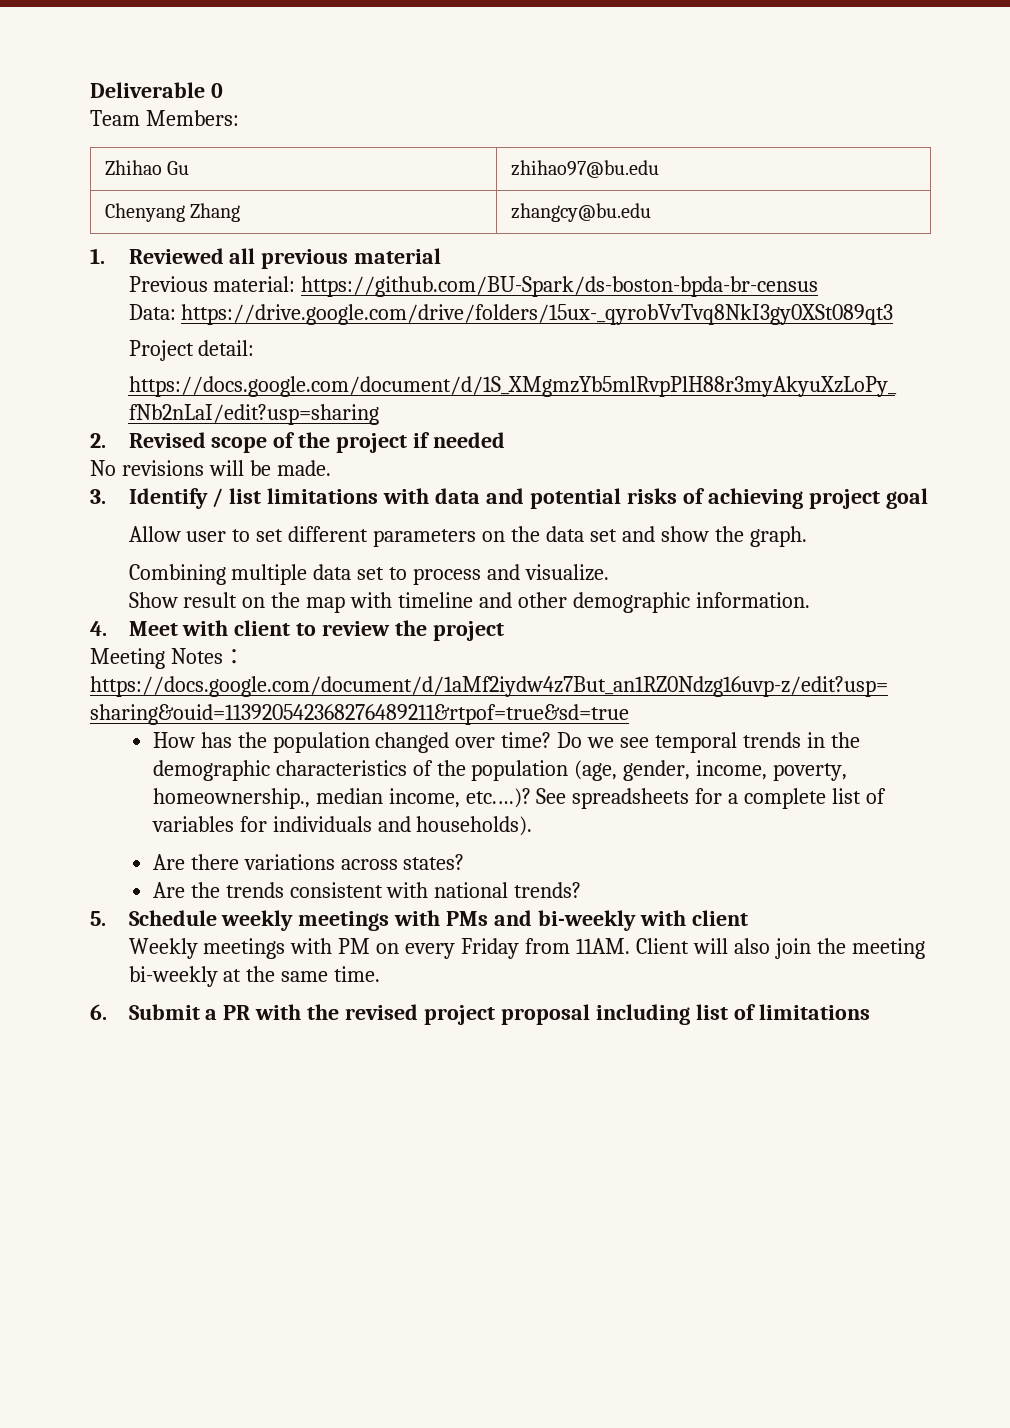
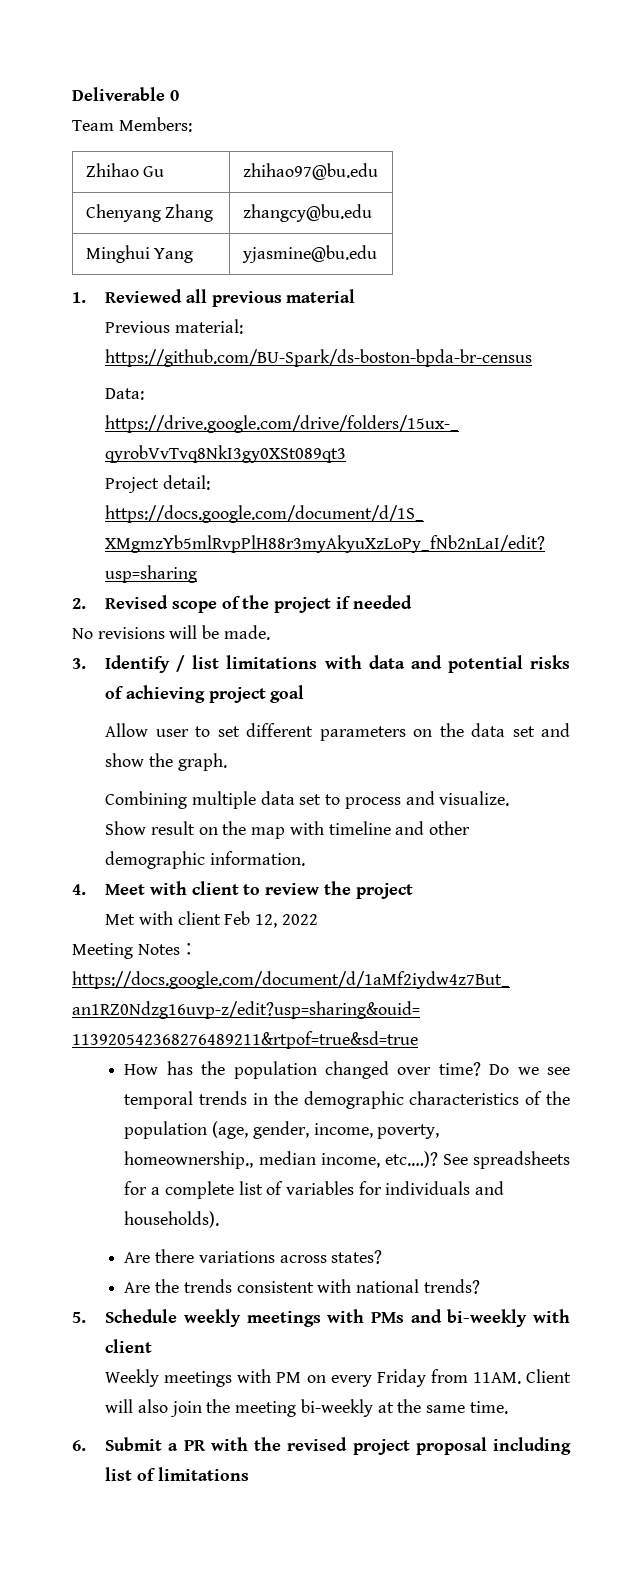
(652, 212) none -> [85,245,194,263] [241,245,377,263] // Minghui Yang | yjasmine@bu.edu
(505, 631) none -> [105,911,318,928] // Met with client Feb 12, 2022

